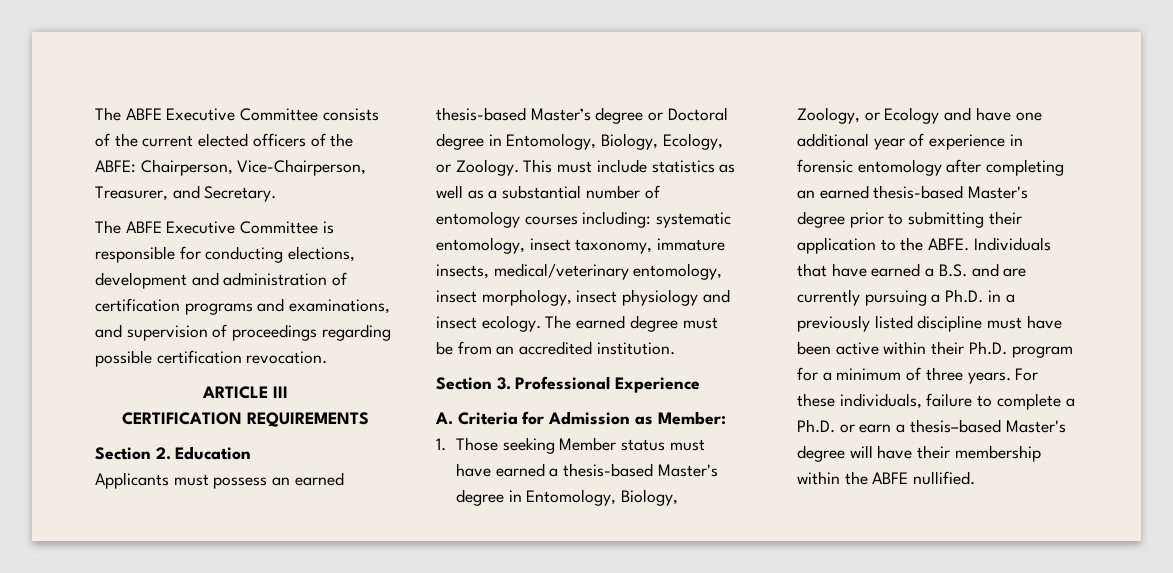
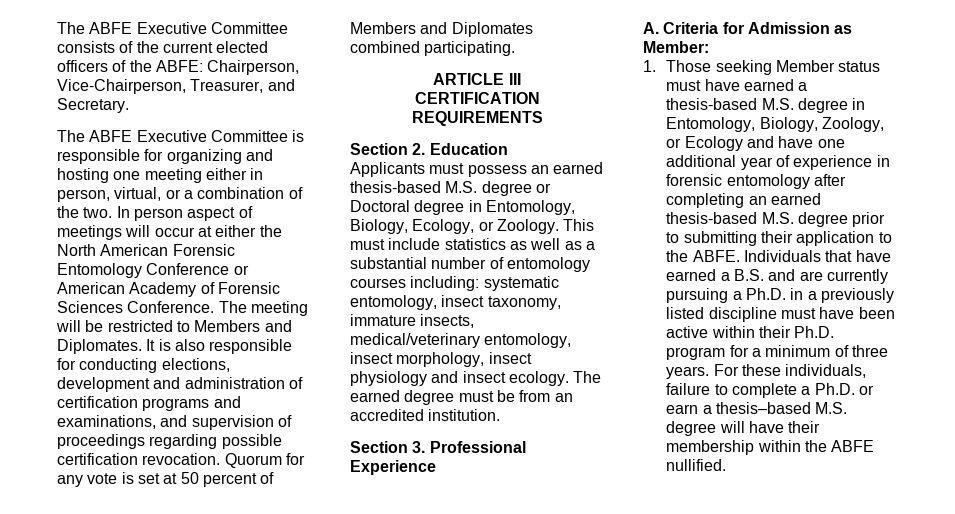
(201, 253) none -> [166,149,273,164] [57,168,264,183] [57,187,303,202] [57,206,253,221] [57,225,282,240] [57,244,235,256] [57,263,249,278] [57,282,280,297] [57,301,308,316] [56,320,292,332] [57,339,293,354] [57,358,76,370] organizing and hosting one meeting either in person, virtual, or a combination of the two. In person aspect of meetings will occur at either the North American Forensic Entomology Conference or American Academy of Forensic Sciences Conference. The meeting will be restricted to Members and Diplomates. It is also responsible for
(328, 357) none -> [224,453,305,468] [57,472,275,487] [350,22,533,37] [350,41,516,56] Quorum for any vote is set at 50 percent of Members and Diplomates combined participating.
[530,108,591,121] Master’s -> [445,181,478,193] M.S.
[657,464,718,477] Master's -> [761,98,794,110] M.S.
[968,186,1029,199] Master's -> [761,212,794,224] M.S.
[1005,420,1066,433] Master's -> [815,402,848,414] M.S.

